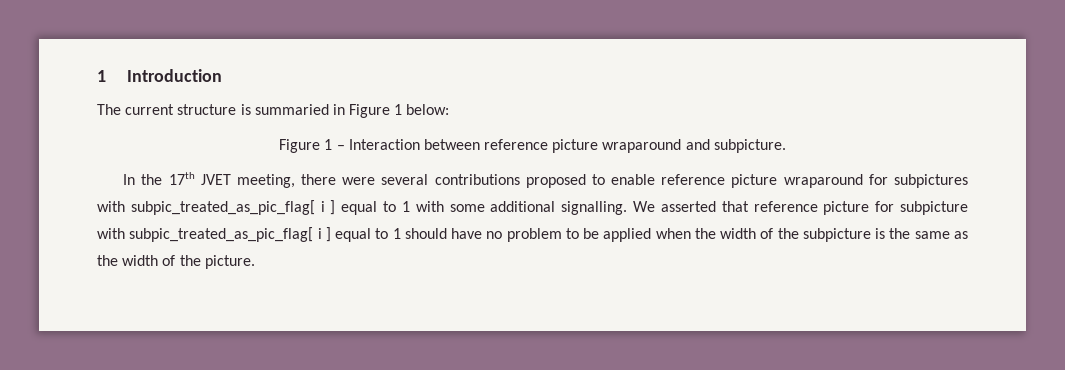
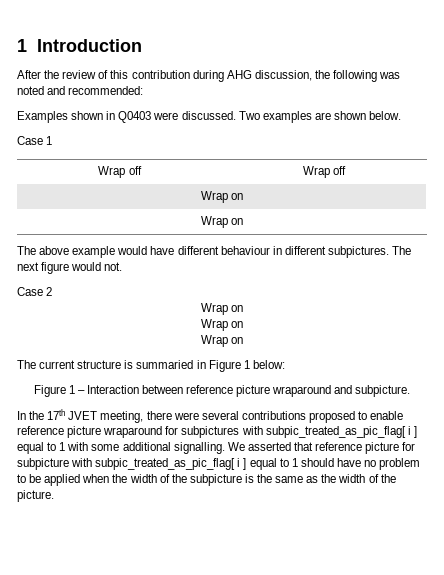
(222, 75) none -> [17,70,401,82] [17,86,144,95] [17,111,402,123] [17,136,53,145] [98,166,142,178] [302,166,347,178] [200,191,244,203] [200,216,244,228] [17,246,412,258] [17,262,123,274] [17,287,53,296] [200,303,244,315] [200,319,244,331] [200,335,244,347] // After the review of this contribution during AHG discussion, the following was noted and recommended: // Examples shown in Q0403 were discussed. Two examples are shown below. // Case 1 // Wrap off | Wrap off // Wrap on // Wrap on // The above example would have different behaviour in different subpictures. The next figure would not. // Case 2 // Wrap on // Wrap on // Wrap on

